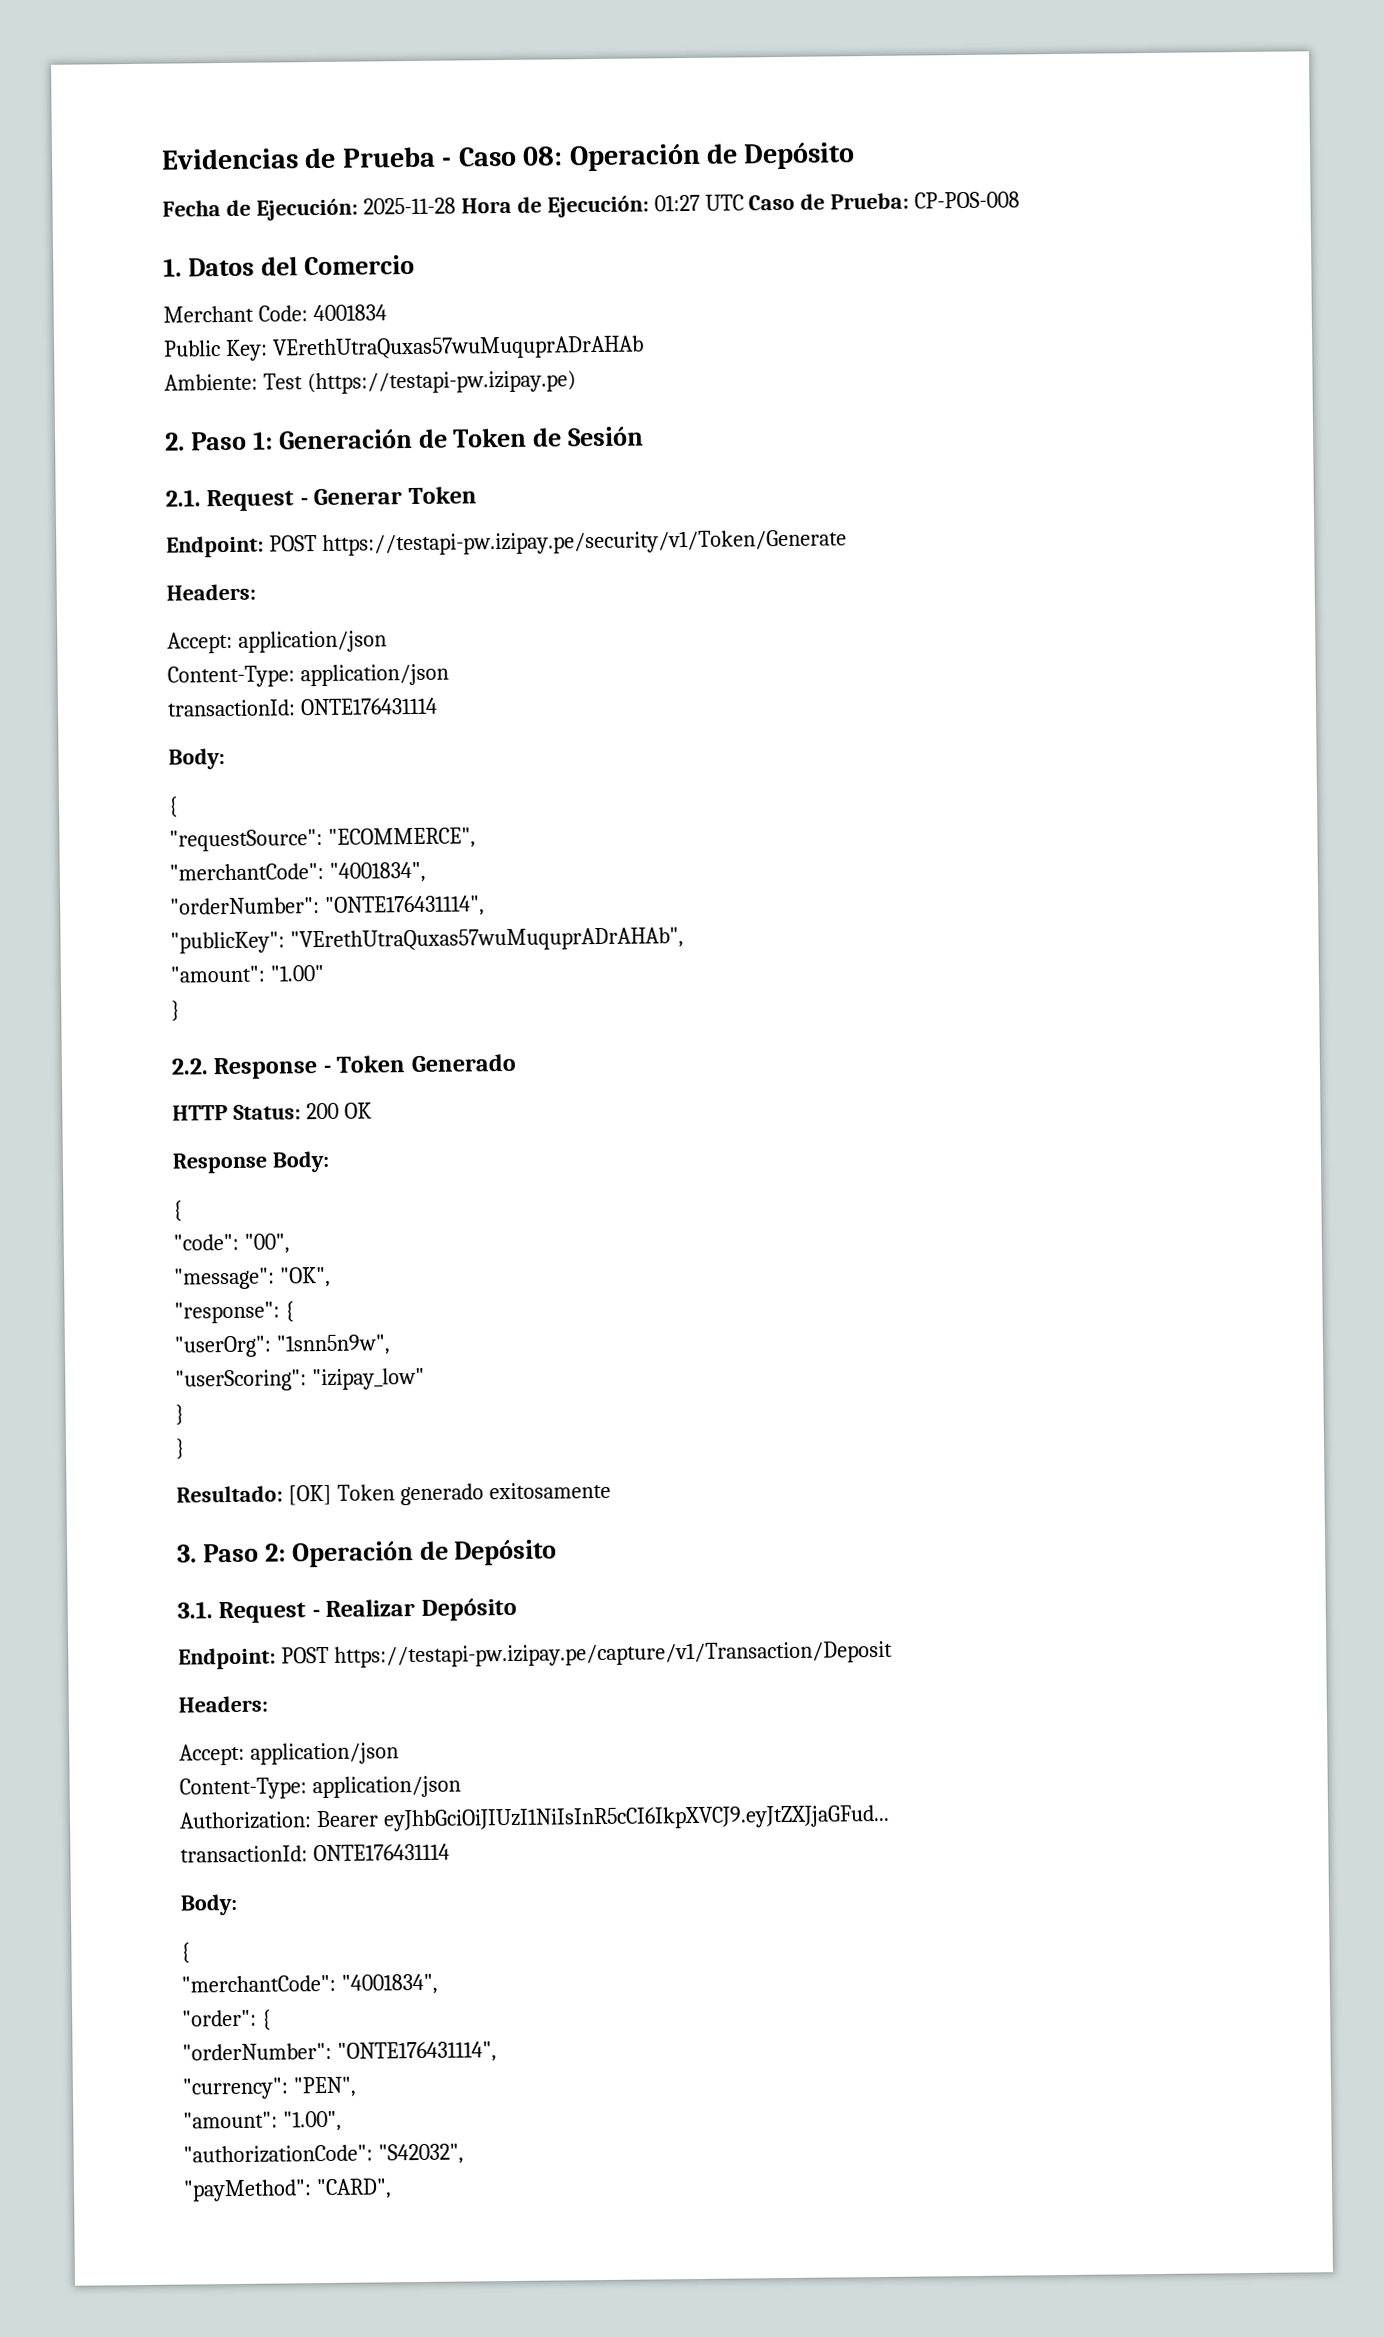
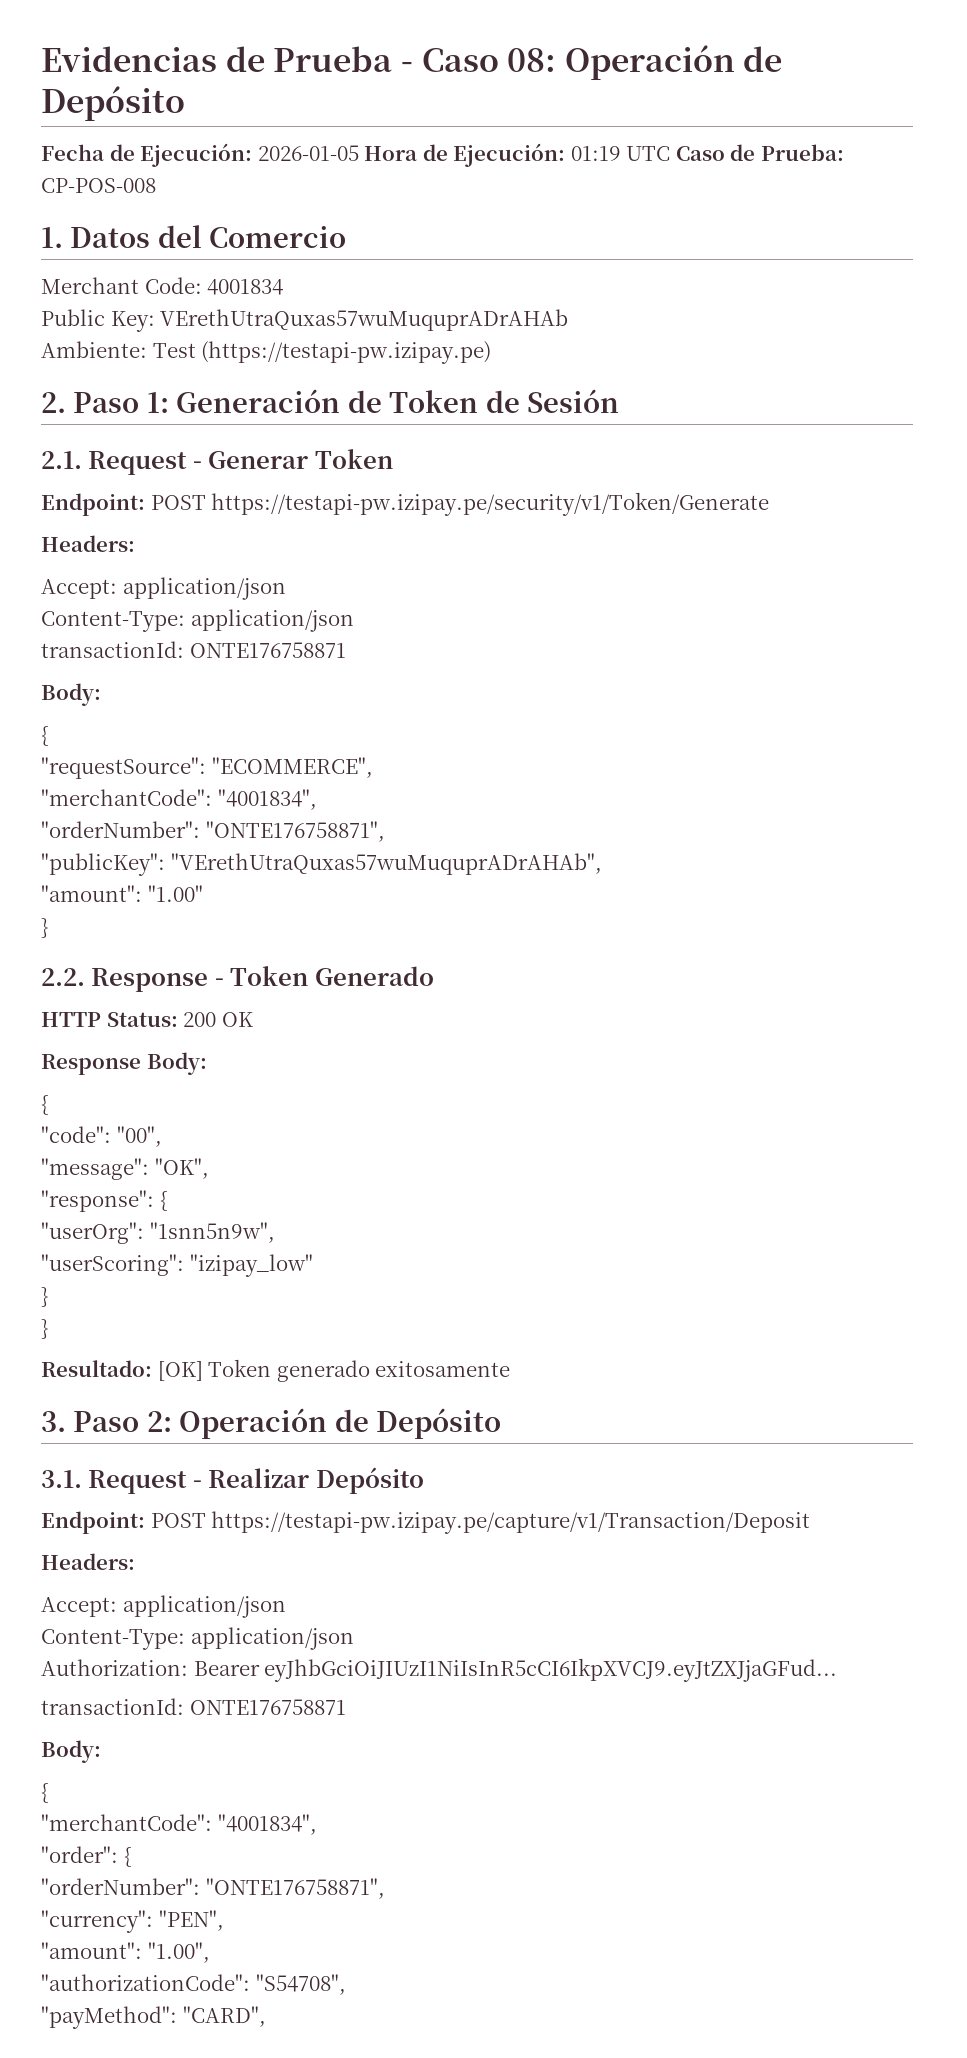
[362,197,456,215] 2025-11-28 -> [257,145,359,161] 2026-01-05
[653,194,700,212] 01:27 -> [570,146,621,161] 01:19
[299,697,438,716] ONTE176431114 -> [189,642,346,658] ONTE176758871
[324,895,485,917] "ONTE176431114", -> [205,821,385,842] "ONTE176758871",
[312,1843,450,1862] ONTE176431114 -> [189,1699,346,1715] ONTE176758871
[336,2041,497,2063] "ONTE176431114", -> [205,1878,385,1899] "ONTE176758871",
[377,2143,464,2165] "S42032", -> [255,1974,346,1995] "S54708",

